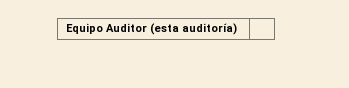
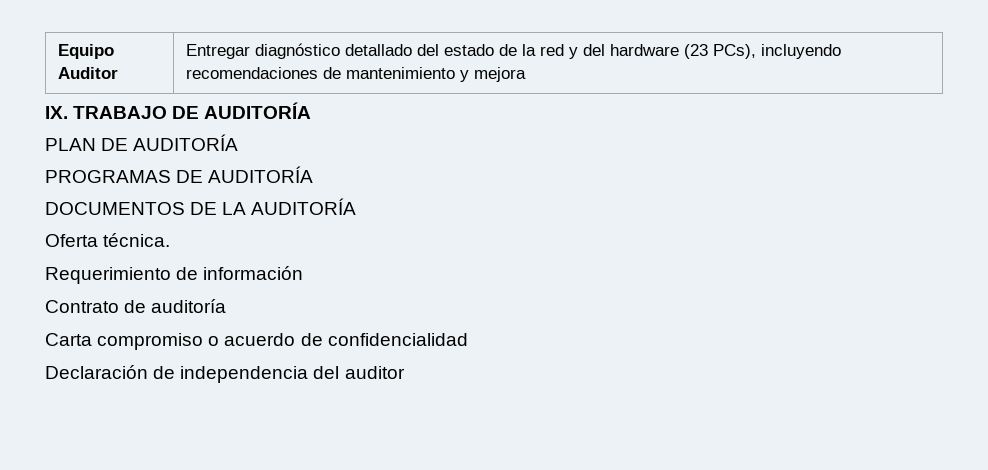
[150,23,238,35] (esta auditoría) | -> [185,43,841,59] [185,67,526,82] [45,102,312,119] [45,134,239,151] [45,166,314,183] [45,198,357,215] [45,233,171,247] [45,266,304,284] [45,299,227,313] [45,333,468,350] [45,365,405,383] | Entregar diagnóstico detallado del estado de la red y del hardware (23 PCs), incluyendo recomendaciones de mantenimiento y mejora // IX. TRABAJO DE AUDITORÍA // PLAN DE AUDITORÍA // PROGRAMAS DE AUDITORÍA // DOCUMENTOS DE LA AUDITORÍA // Oferta técnica. // Requerimiento de información // Contrato de auditoría // Carta compromiso o acuerdo de confidencialidad // Declaración de independencia del auditor

